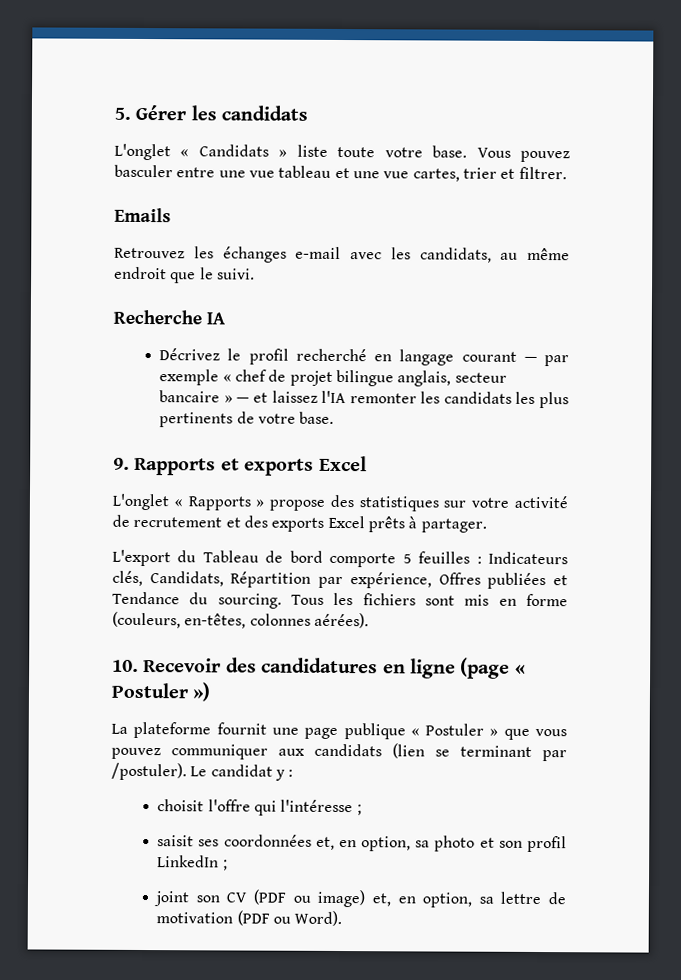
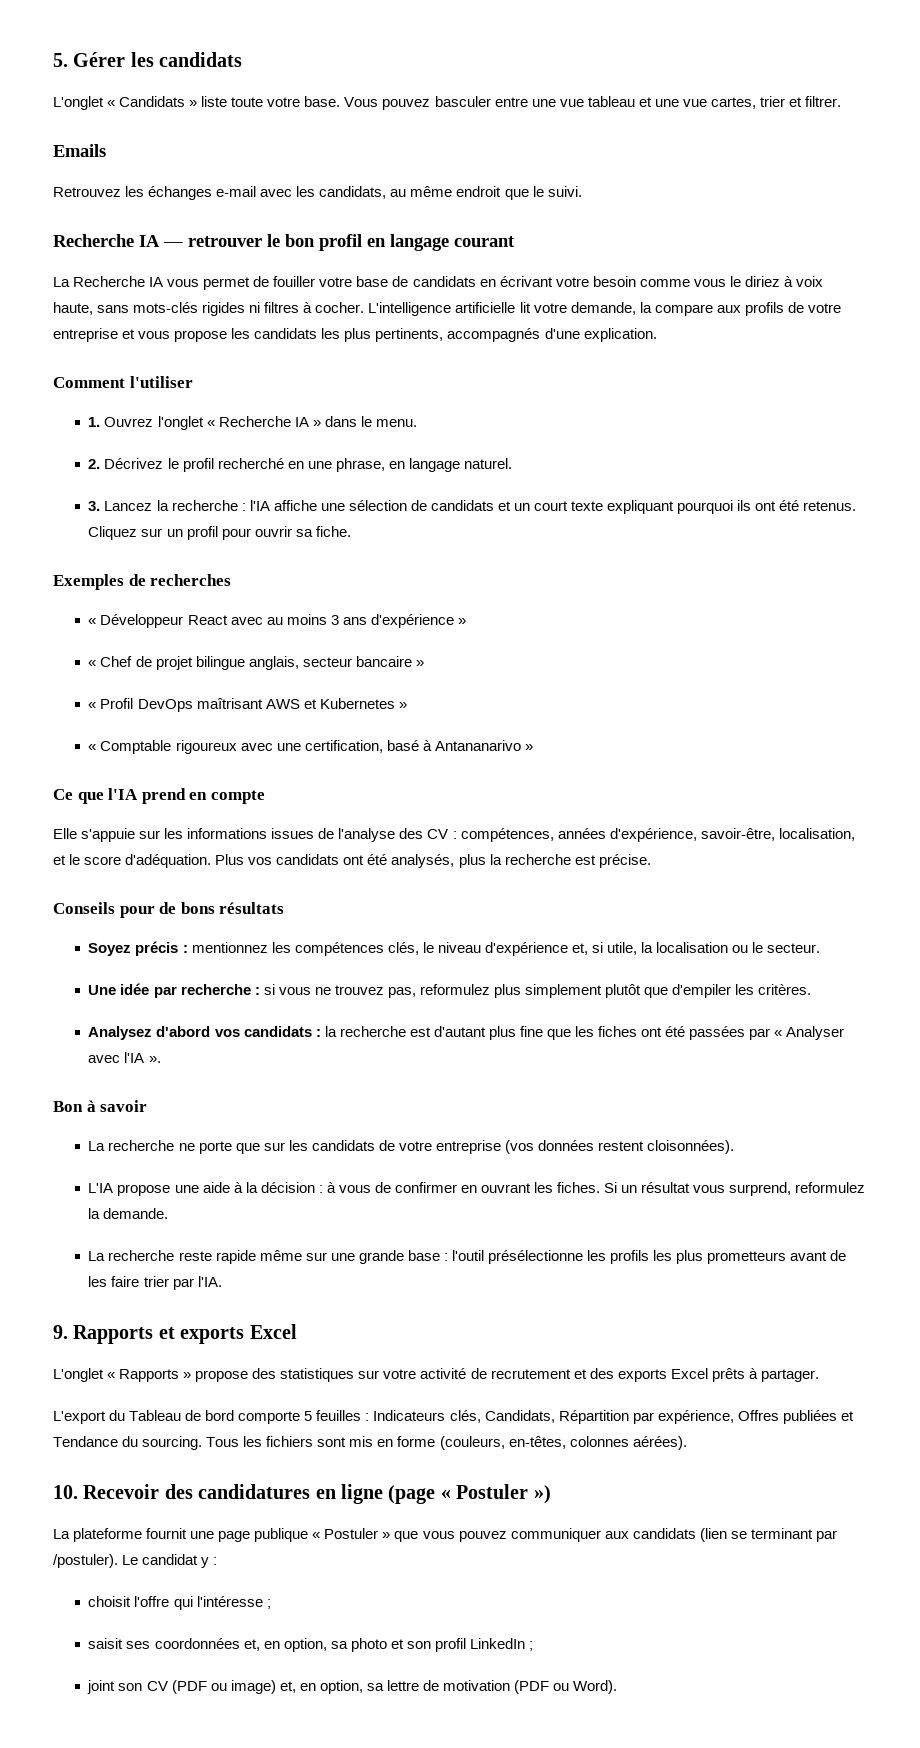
(225, 318) // -> [163,234,515,251] [53,276,823,290] [53,302,841,316] [53,328,657,342] [53,376,193,388] [88,416,417,430] [88,459,101,469] — retrouver le bon profil en langage courant // La Recherche IA vous permet de fouiller votre base de candidats en écrivant votre besoin comme vous le diriez à voix haute, sans mots-clés rigides ni filtres à cocher. L'intelligence artificielle lit votre demande, la compare aux profils de votre entreprise et vous propose les candidats les plus pertinents, accompagnés d'une explication. // Comment l'utiliser // 1. Ouvrez l'onglet « Recherche IA » dans le menu. // 2.
[399,349,569,367] [159,369,267,386] langage courant — par exemple « chef -> [307,458,512,472] [88,500,857,514] [88,526,351,540] [53,574,232,590] [88,614,466,628] [88,656,133,667] une phrase, en langage naturel. // 3. Lancez la recherche : l'IA affiche une sélection de candidats et un court texte expliquant pourquoi ils ont été retenus. Cliquez sur un profil pour ouvrir sa fiche. // Exemples de recherches // « Développeur React avec au moins 3 ans d'expérience » // « Chef
[236,390,569,409] [159,411,335,428] — et laissez l'IA remonter les candidats les plus pertinents de votre base. -> [88,698,407,712] [88,740,533,754] [53,788,265,804] [53,828,855,842] [53,854,651,868] [53,902,285,918] [88,941,821,956] [88,983,812,998] [88,1026,845,1040] [88,1052,161,1063] [53,1100,148,1112] [88,1140,735,1154] [88,1182,866,1196] [88,1208,169,1219] [88,1250,847,1264] [88,1276,222,1290] // « Profil DevOps maîtrisant AWS et Kubernetes » // « Comptable rigoureux avec une certification, basé à Antananarivo » // Ce que l'IA prend en compte // Elle s'appuie sur les informations issues de l'analyse des CV : compétences, années d'expérience, savoir-être, localisation, et le score d'adéquation. Plus vos candidats ont été analysés, plus la recherche est précise. // Conseils pour de bons résultats // Soyez précis : mentionnez les compétences clés, le niveau d'expérience et, si utile, la localisation ou le secteur. // Une idée par recherche : si vous ne trouvez pas, reformulez plus simplement plutôt que d'empiler les critères. // Analysez d'abord vos candidats : la recherche est d'autant plus fine que les fiches ont été passées par « Analyser avec l'IA ». // Bon à savoir // La recherche ne porte que sur les candidats de votre entreprise (vos données restent cloisonnées). // L'IA propose une aide à la décision : à vous de confirmer en ouvrant les fiches. Si un résultat vous surprend, reformulez la demande. // La recherche reste rapide même sur une grande base : l'outil présélectionne les profils les plus prometteurs avant de les faire trier par l'IA.

